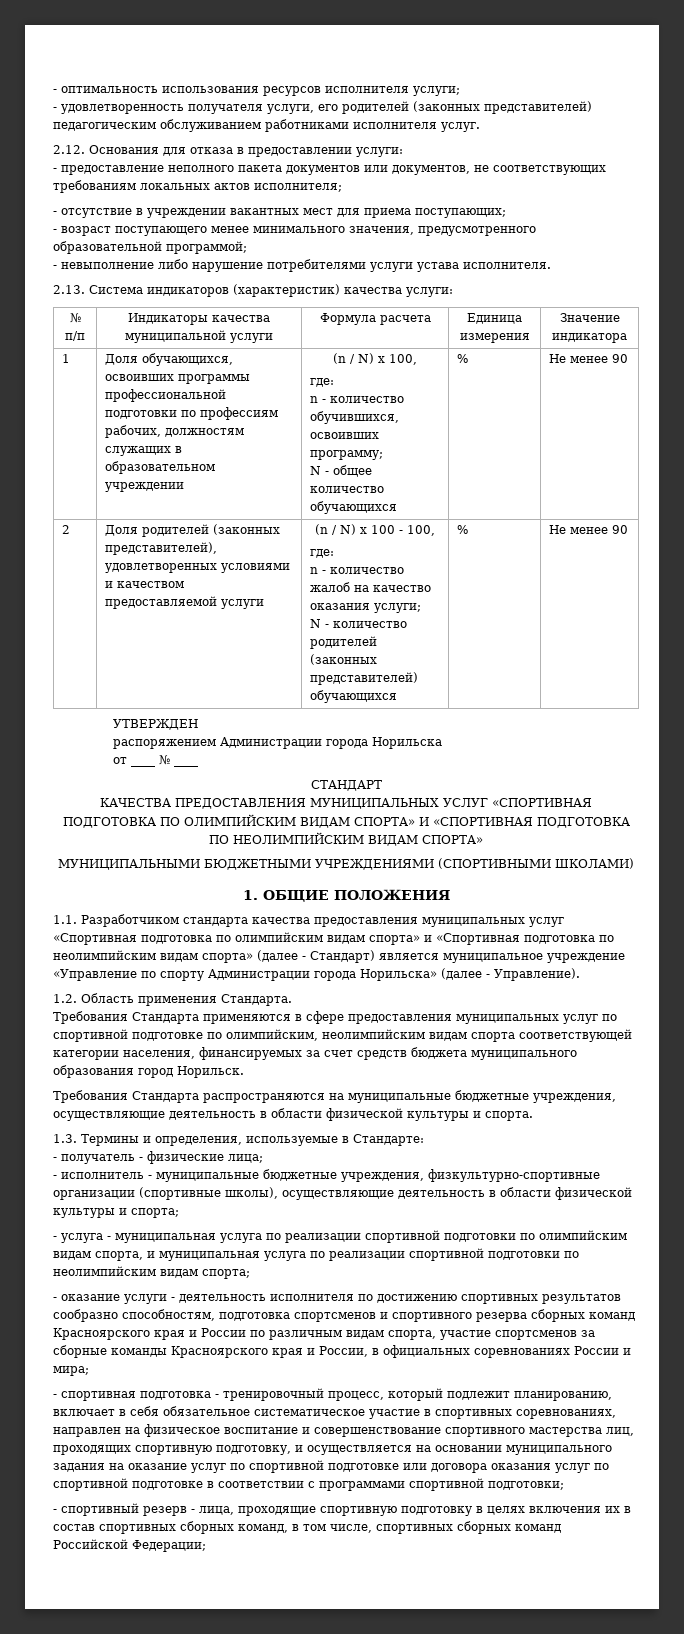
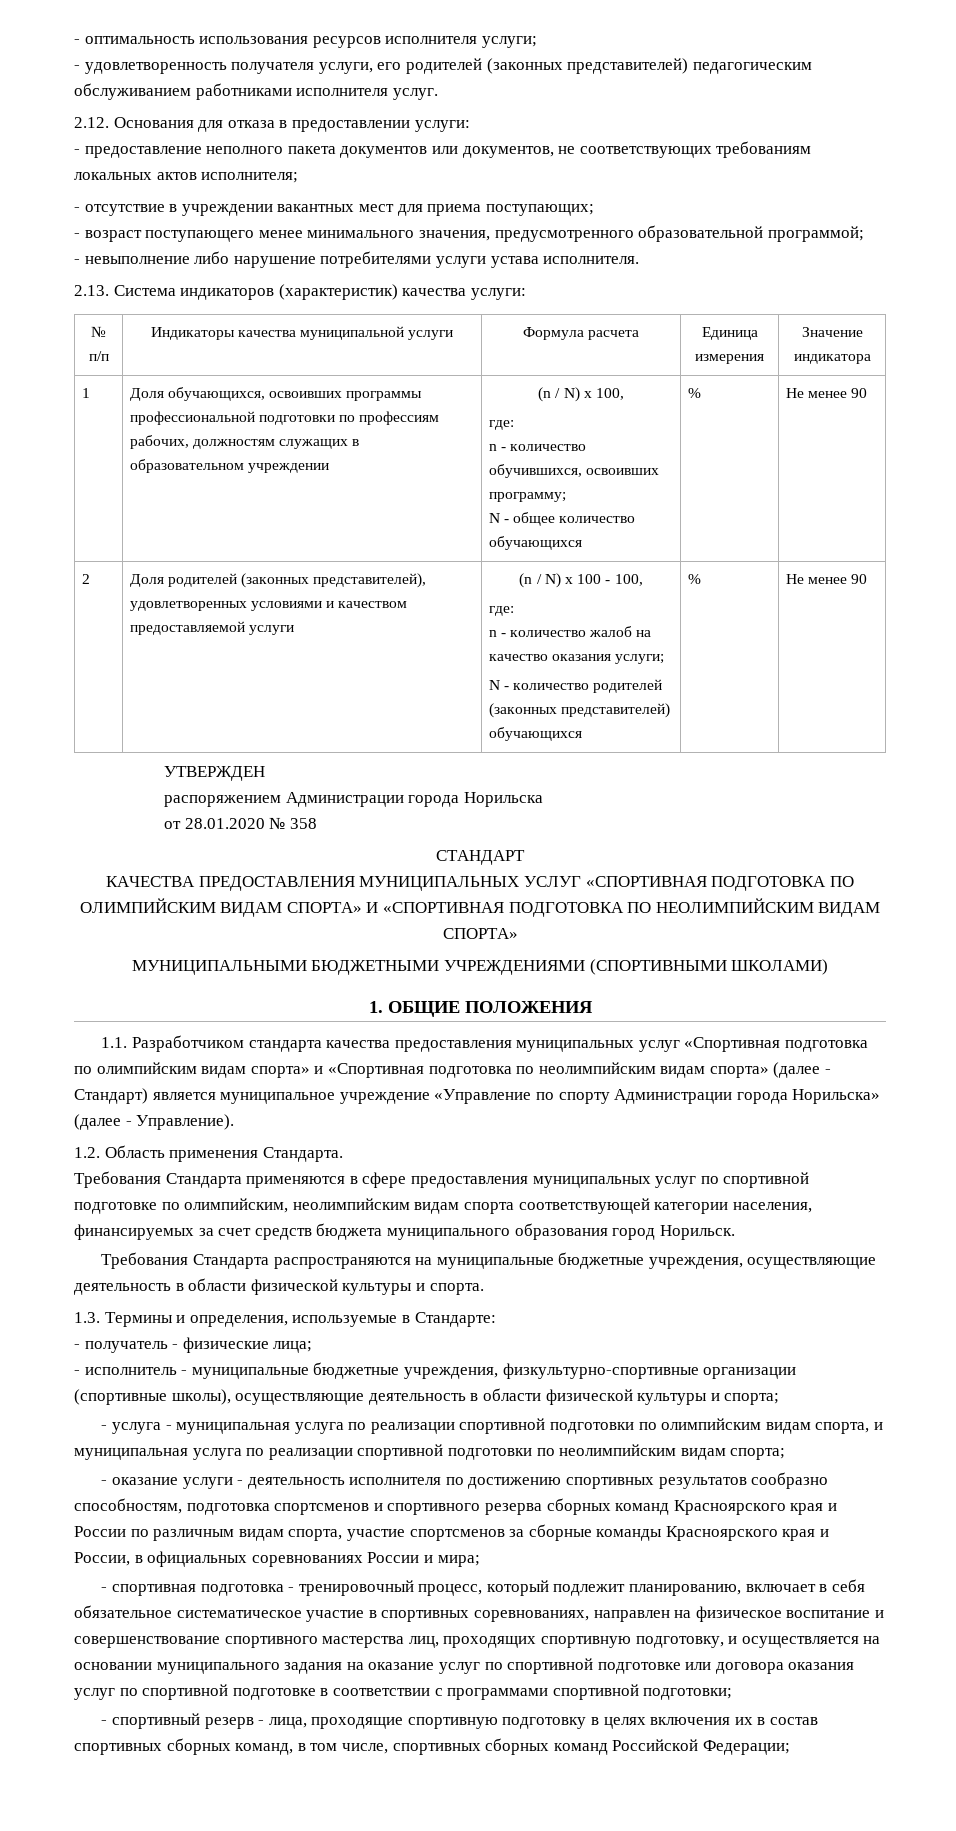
[130,755,198,767] ____ № ____ -> [184,817,318,829] 28.01.2020 № 358

